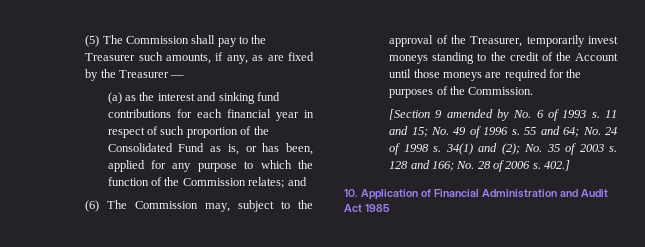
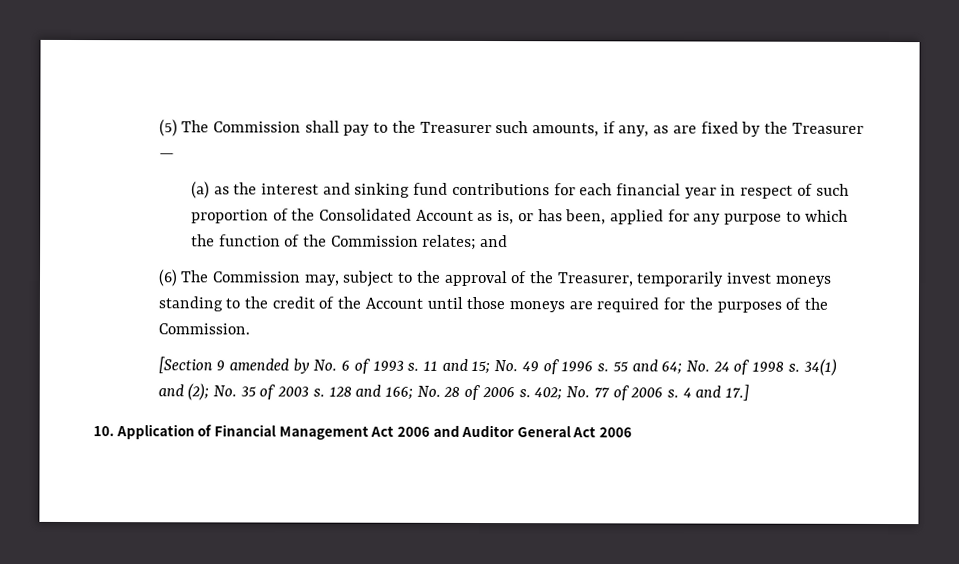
[178,143,205,152] Fund -> [415,209,474,221] Account
[544,160,571,171] [344,189,608,200] [344,204,390,212] 402.] // 10. Application of Financial Administration and Audit Act 1985 -> [534,384,750,401] [93,424,633,440] 402; No. 77 of 2006 s. 4 and 17.] // 10. Application of Financial Management Act 2006 and Auditor General Act 2006

